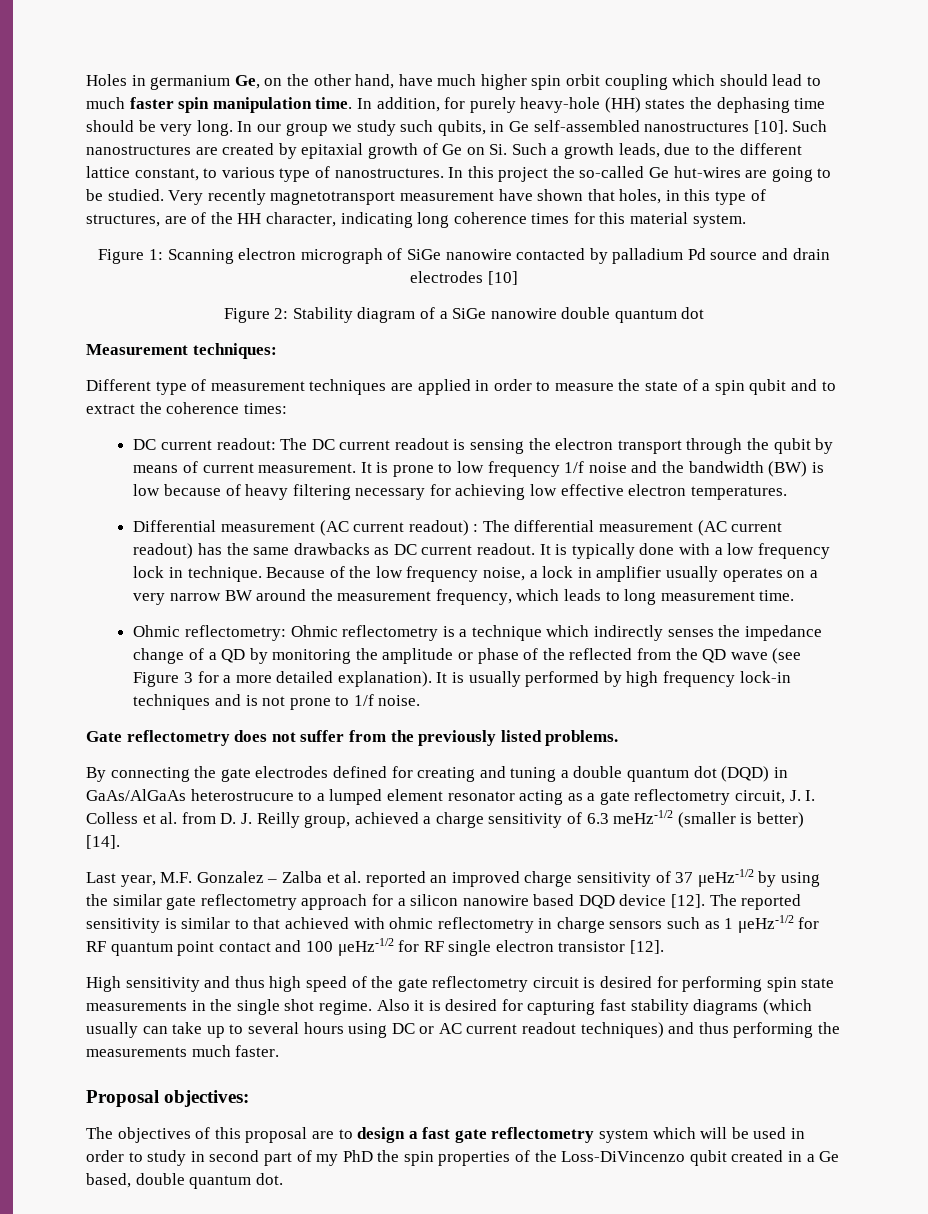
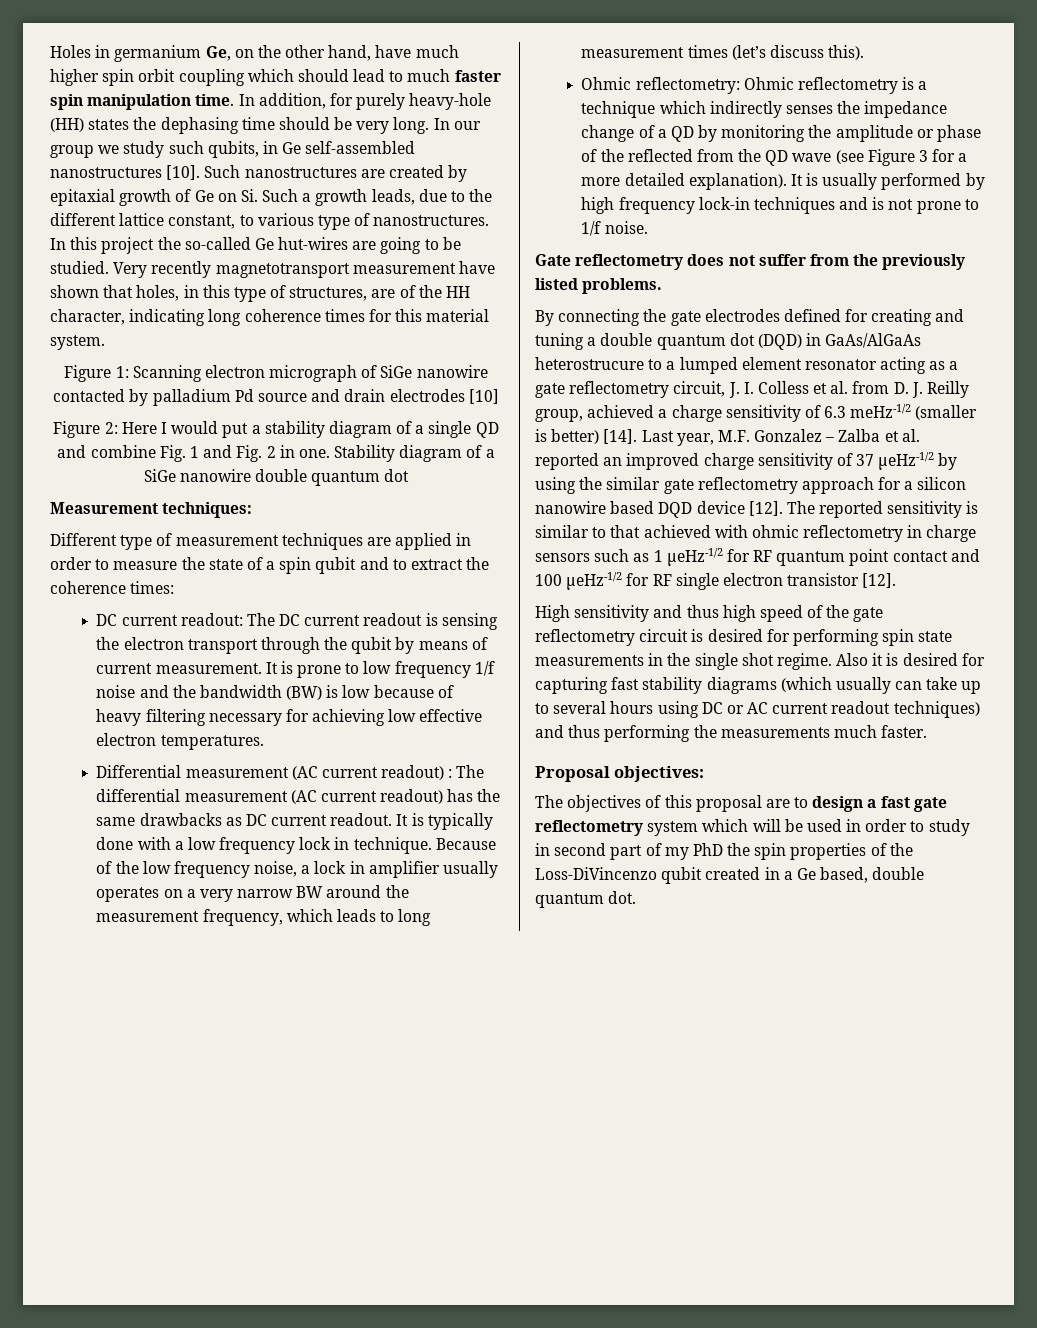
(289, 313) none -> [121,421,499,438] [57,445,330,462] Here I would put a stability diagram of a single QD and combine Fig. 1 and Fig. 2 in one.
[759,590,795,601] time. -> [687,45,865,60] times (let’s discuss this).
(120, 842) // -> (638, 436) none

